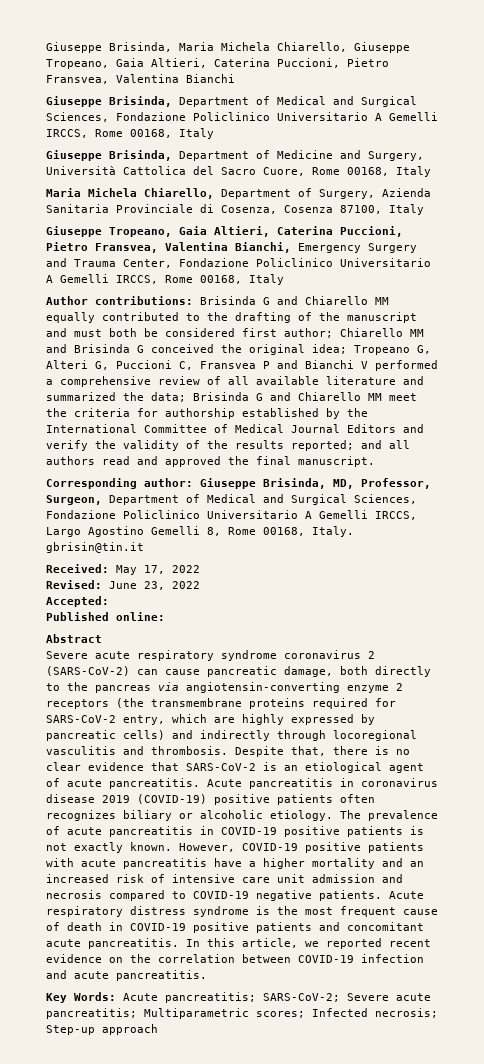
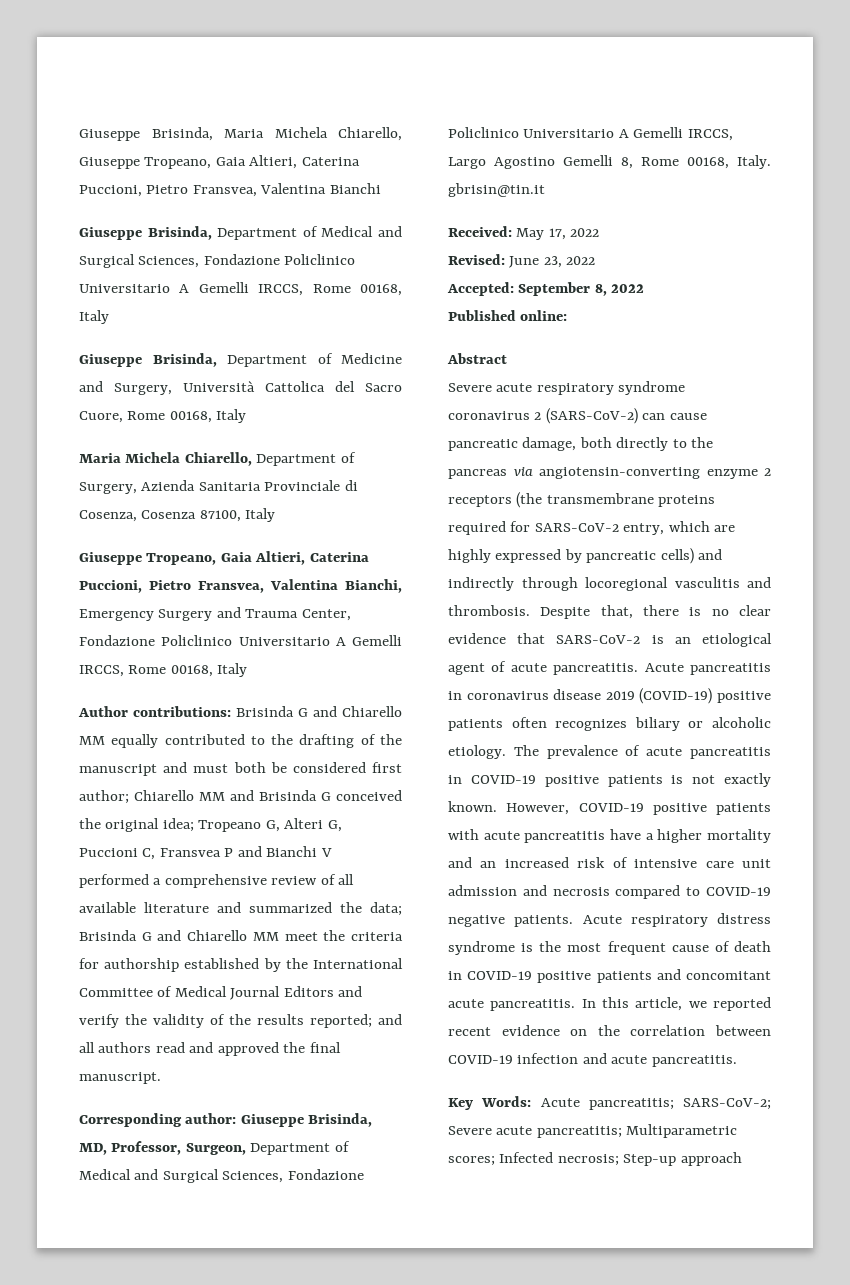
(109, 601) none -> [518,282,645,296] September 8, 2022

